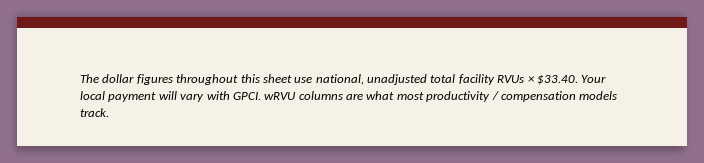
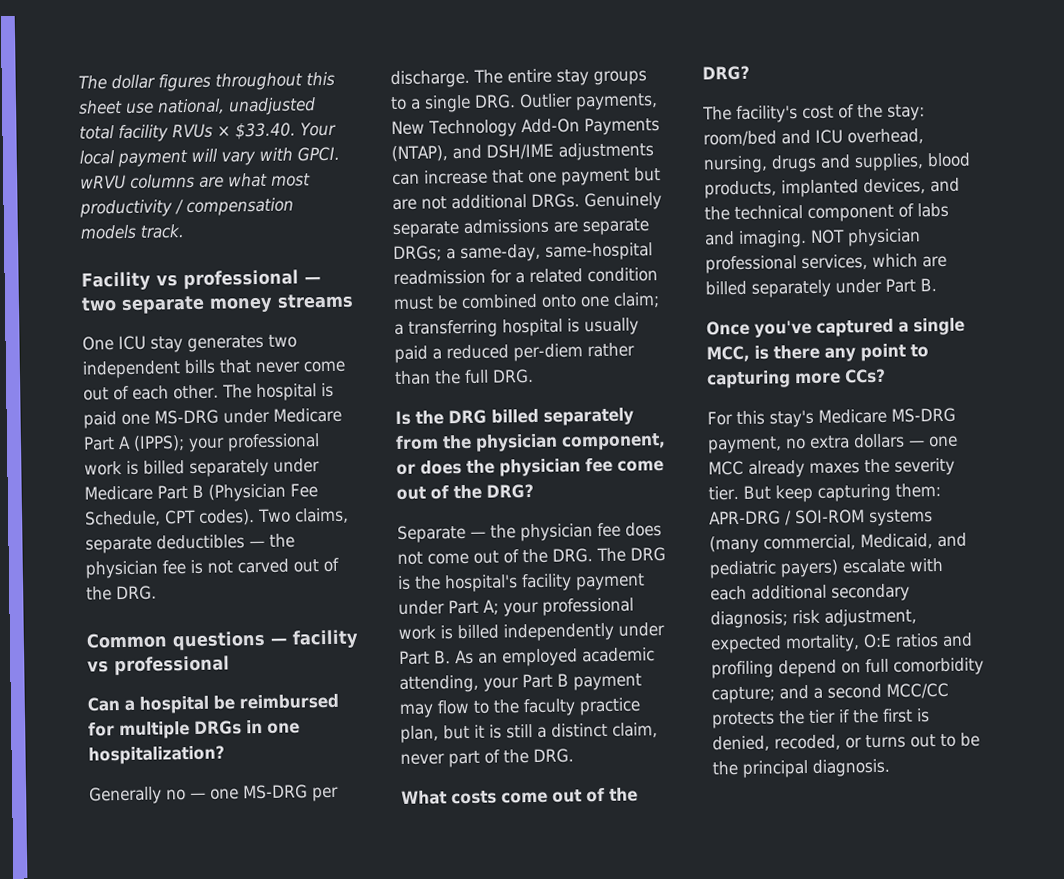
(109, 112) none -> [81,269,321,291] [81,293,354,314] [82,334,297,353] [82,359,345,379] [83,382,334,402] [83,407,342,429] [83,433,320,453] [84,458,320,478] [84,483,318,502] [85,507,349,527] [85,533,295,554] [85,557,339,579] [86,585,157,601] [86,629,359,651] [87,655,230,676] [87,693,339,714] [88,719,300,740] [88,745,225,765] [89,784,339,805] [390,68,647,89] [390,93,658,113] [391,117,660,138] [391,142,654,163] [392,167,661,186] [392,192,662,211] [392,218,650,239] [393,242,653,263] [393,267,658,286] [393,292,660,311] [394,317,639,338] [394,342,635,364] [394,368,534,385] [395,407,634,426] [395,433,666,452] [396,457,664,477] [396,483,534,500] [397,522,662,543] [397,547,666,565] [397,573,645,593] [398,597,634,617] [398,622,665,642] [399,647,655,667] [399,673,642,693] [399,697,641,718] [400,722,658,743] [400,748,574,768] [401,787,638,805] [702,65,750,81] [702,103,925,123] [703,128,924,147] [703,152,971,174] [704,177,960,199] [704,202,949,222] [704,228,921,248] [705,253,947,274] [705,278,937,298] [706,317,965,338] [706,343,929,363] [707,368,886,389] [707,407,956,428] [707,433,958,454] [708,457,955,478] [708,483,941,503] [709,509,933,527] [709,532,967,554] [709,557,943,579] [710,583,910,602] [710,608,917,629] [710,632,973,654] [711,657,984,679] [711,682,949,704] [712,708,930,729] [712,732,980,752] [712,758,890,778] // Facility vs professional — two separate money streams // One ICU stay generates two independent bills that never come out of each other. The hospital is paid one MS-DRG under Medicare Part A (IPPS); your professional work is billed separately under Medicare Part B (Physician Fee Schedule, CPT codes). Two claims, separate deductibles — the physician fee is not carved out of the DRG. // Common questions — facility vs professional // Can a hospital be reimbursed for multiple DRGs in one hospitalization? // Generally no — one MS-DRG per discharge. The entire stay groups to a single DRG. Outlier payments, New Technology Add-On Payments (NTAP), and DSH/IME adjustments can increase that one payment but are not additional DRGs. Genuinely separate admissions are separate DRGs; a same-day, same-hospital readmission for a related condition must be combined onto one claim; a transferring hospital is usually paid a reduced per-diem rather than the full DRG. // Is the DRG billed separately from the physician component, or does the physician fee come out of the DRG? // Separate — the physician fee does not come out of the DRG. The DRG is the hospital's facility payment under Part A; your professional work is billed independently under Part B. As an employed academic attending, your Part B payment may flow to the faculty practice plan, but it is still a distinct claim, never part of the DRG. // What costs come out of the DRG? // The facility's cost of the stay: room/bed and ICU overhead, nursing, drugs and supplies, blood products, implanted devices, and the technical component of labs and imaging. NOT physician professional services, which are billed separately under Part B. // Once you've captured a single MCC, is there any point to capturing more CCs? // For this stay's Medicare MS-DRG payment, no extra dollars — one MCC already maxes the severity tier. But keep capturing them: APR-DRG / SOI-ROM systems (many commercial, Medicaid, and pediatric payers) escalate with each additional secondary diagnosis; risk adjustment, expected mortality, O:E ratios and profiling depend on full comorbidity capture; and a second MCC/CC protects the tier if the first is denied, recoded, or turns out to be the principal diagnosis.

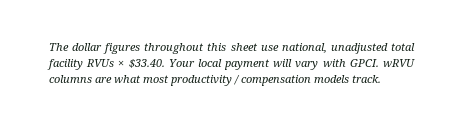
[81,269,321,291] [81,293,354,314] [82,334,297,353] [82,359,345,379] [83,382,334,402] [83,407,342,429] [83,433,320,453] [84,458,320,478] [84,483,318,502] [85,507,349,527] [85,533,295,554] [85,557,339,579] [86,585,157,601] [86,629,359,651] [87,655,230,676] [87,693,339,714] [88,719,300,740] [88,745,225,765] [89,784,339,805] [390,68,647,89] [390,93,658,113] [391,117,660,138] [391,142,654,163] [392,167,661,186] [392,192,662,211] [392,218,650,239] [393,242,653,263] [393,267,658,286] [393,292,660,311] [394,317,639,338] [394,342,635,364] [394,368,534,385] [395,407,634,426] [395,433,666,452] [396,457,664,477] [396,483,534,500] [397,522,662,543] [397,547,666,565] [397,573,645,593] [398,597,634,617] [398,622,665,642] [399,647,655,667] [399,673,642,693] [399,697,641,718] [400,722,658,743] [400,748,574,768] [401,787,638,805] [702,65,750,81] [702,103,925,123] [703,128,924,147] [703,152,971,174] [704,177,960,199] [704,202,949,222] [704,228,921,248] [705,253,947,274] [705,278,937,298] [706,317,965,338] [706,343,929,363] [707,368,886,389] [707,407,956,428] [707,433,958,454] [708,457,955,478] [708,483,941,503] [709,509,933,527] [709,532,967,554] [709,557,943,579] [710,583,910,602] [710,608,917,629] [710,632,973,654] [711,657,984,679] [711,682,949,704] [712,708,930,729] [712,732,980,752] [712,758,890,778] // Facility vs professional — two separate money streams // One ICU stay generates two independent bills that never come out of each other. The hospital is paid one MS-DRG under Medicare Part A (IPPS); your professional work is billed separately under Medicare Part B (Physician Fee Schedule, CPT codes). Two claims, separate deductibles — the physician fee is not carved out of the DRG. // Common questions — facility vs professional // Can a hospital be reimbursed for multiple DRGs in one hospitalization? // Generally no — one MS-DRG per discharge. The entire stay groups to a single DRG. Outlier payments, New Technology Add-On Payments (NTAP), and DSH/IME adjustments can increase that one payment but are not additional DRGs. Genuinely separate admissions are separate DRGs; a same-day, same-hospital readmission for a related condition must be combined onto one claim; a transferring hospital is usually paid a reduced per-diem rather than the full DRG. // Is the DRG billed separately from the physician component, or does the physician fee come out of the DRG? // Separate — the physician fee does not come out of the DRG. The DRG is the hospital's facility payment under Part A; your professional work is billed independently under Part B. As an employed academic attending, your Part B payment may flow to the faculty practice plan, but it is still a distinct claim, never part of the DRG. // What costs come out of the DRG? // The facility's cost of the stay: room/bed and ICU overhead, nursing, drugs and supplies, blood products, implanted devices, and the technical component of labs and imaging. NOT physician professional services, which are billed separately under Part B. // Once you've captured a single MCC, is there any point to capturing more CCs? // For this stay's Medicare MS-DRG payment, no extra dollars — one MCC already maxes the severity tier. But keep capturing them: APR-DRG / SOI-ROM systems (many commercial, Medicaid, and pediatric payers) escalate with each additional secondary diagnosis; risk adjustment, expected mortality, O:E ratios and profiling depend on full comorbidity capture; and a second MCC/CC protects the tier if the first is denied, recoded, or turns out to be the principal diagnosis. -> (381, 79) none

